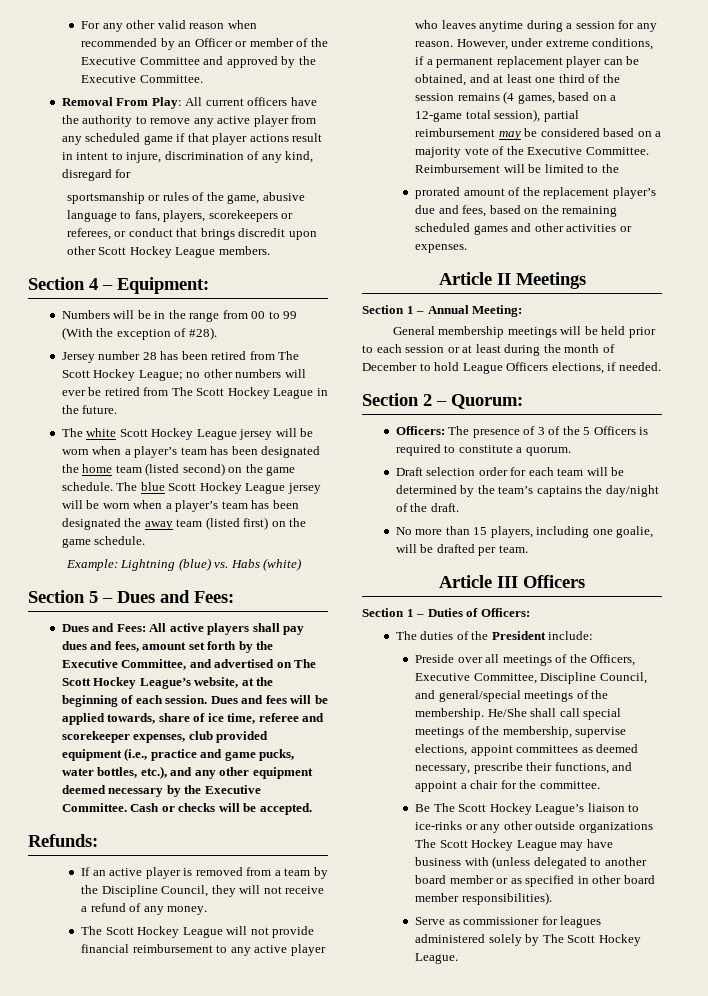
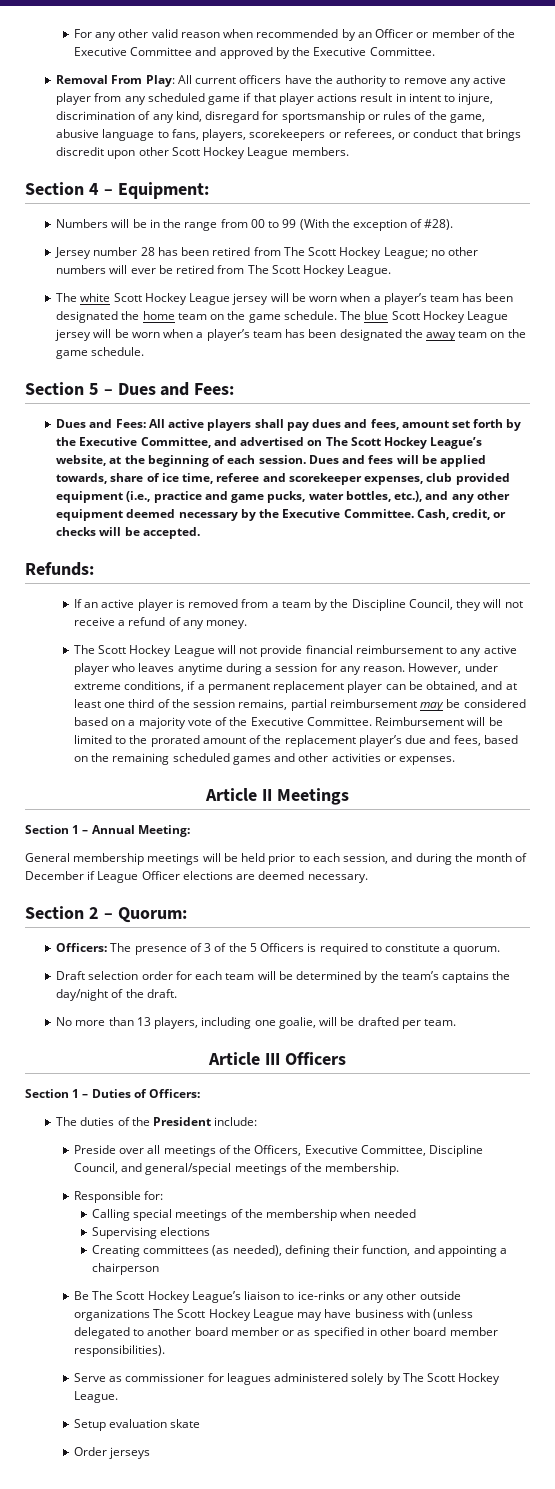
(132, 173) // -> (279, 115) none
[273,388,328,399] [61,405,118,414] League in the future. -> [347,265,392,277] League.
[145,463,225,476] (listed second) -> (207, 316) none
[205,517,307,530] [61,536,146,548] [65,558,302,571] (listed first) on the game schedule. // Example: Lightning (blue) vs. Habs (white) -> [490,329,526,338] [56,347,145,359] on the game schedule.
[130,803,160,812] Cash -> [416,509,491,520] Cash, credit,
[457,91,617,104] [415,109,541,122] remains (4 games, based on a 12-game total session), -> [238,699,288,710] remains,
(619, 168) // -> (148, 739) none
[405,344,501,353] session or at least -> [343,853,413,864] session, and
[419,362,661,374] to hold League Officers elections, if needed. -> [87,871,368,883] if League Officer elections are deemed necessary.
[473,527,488,535] 15 -> [136,1017,151,1026] 13
[487,708,580,717] He/She shall call -> [73,1191,164,1203] [91,1209,130,1221] // Responsible for: // Calling
[502,726,627,738] [415,744,639,756] [415,762,633,774] [415,780,600,792] membership, supervise elections, appoint committees as deemed necessary, prescribe their functions, and appoint a chair for the committee. -> [266,1209,416,1221] [91,1227,211,1239] [91,1245,508,1257] [91,1263,159,1275] membership when needed // Supervising elections // Creating committees (as needed), defining their function, and appointing a chairperson
(459, 958) none -> [73,1419,201,1431] [73,1447,151,1459] // Setup evaluation skate // Order jerseys

